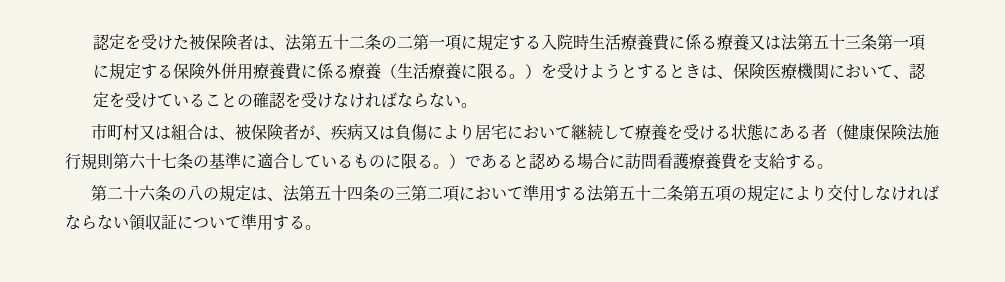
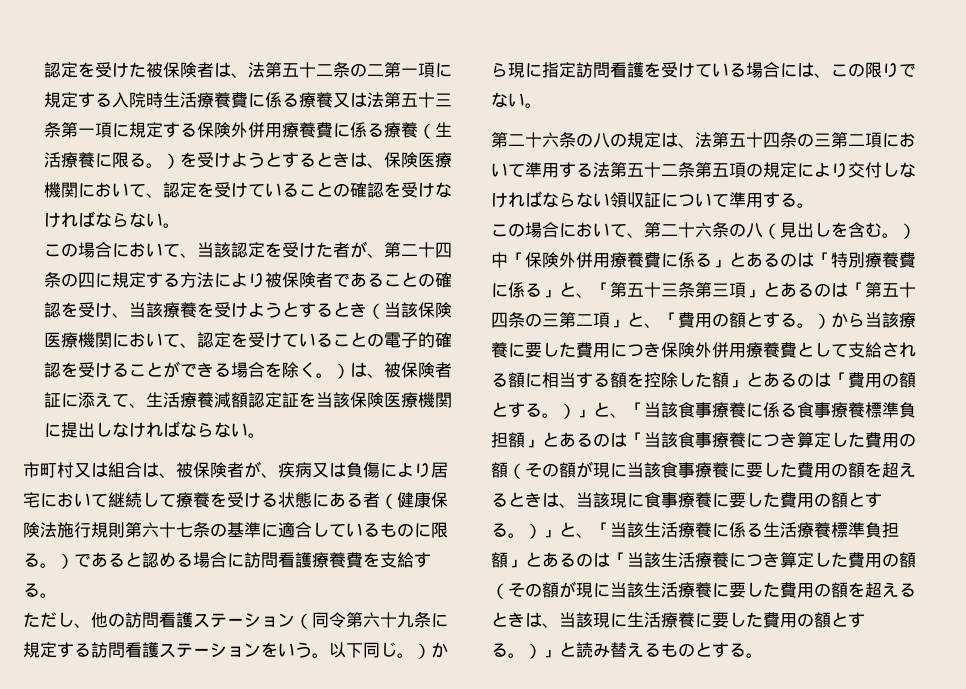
(478, 105) none -> [43,241,452,258] [43,272,452,288] [43,302,452,319] [43,332,452,348] [43,361,452,379] [43,392,452,408] [43,421,265,438] // この場合において、当該認定を受けた者が、第二十四条の四に規定する方法により被保険者であることの確認を受け、当該療養を受けようとするとき（当該保険医療機関において、認定を受けていることの電子的確認を受けることができる場合を除く。）は、被保険者証に添えて、生活療養減額認定証を当該保険医療機関に提出しなければならない。
(833, 166) none -> [23,612,448,629] [23,642,448,659] [491,62,916,78] [491,92,542,108] // ただし、他の訪問看護ステーション（同令第六十九条に規定する訪問看護ステーションをいう。以下同じ。）から現に指定訪問看護を受けている場合には、この限りでない。
(321, 227) none -> [491,222,916,239] [491,252,916,268] [491,282,916,298] [491,312,916,329] [491,342,916,358] [491,372,916,388] [491,402,916,419] [491,432,916,448] [491,461,916,479] [491,492,882,508] [491,522,899,539] [491,552,916,568] [491,581,916,599] [491,612,865,628] [491,642,763,659] // この場合において、第二十六条の八（見出しを含む。）中「保険外併用療養費に係る」とあるのは「特別療養費に係る」と、「第五十三条第三項」とあるのは「第五十四条の三第二項」と、「費用の額とする。）から当該療養に要した費用につき保険外併用療養費として支給される額に相当する額を控除した額」とあるのは「費用の額とする。）」と、「当該食事療養に係る食事療養標準負担額」とあるのは「当該食事療養につき算定した費用の額（その額が現に当該食事療養に要した費用の額を超えるときは、当該現に食事療養に要した費用の額とする。）」と、「当該生活療養に係る生活療養標準負担額」とあるのは「当該生活療養につき算定した費用の額（その額が現に当該生活療養に要した費用の額を超えるときは、当該現に生活療養に要した費用の額とする。）」と読み替えるものとする。

